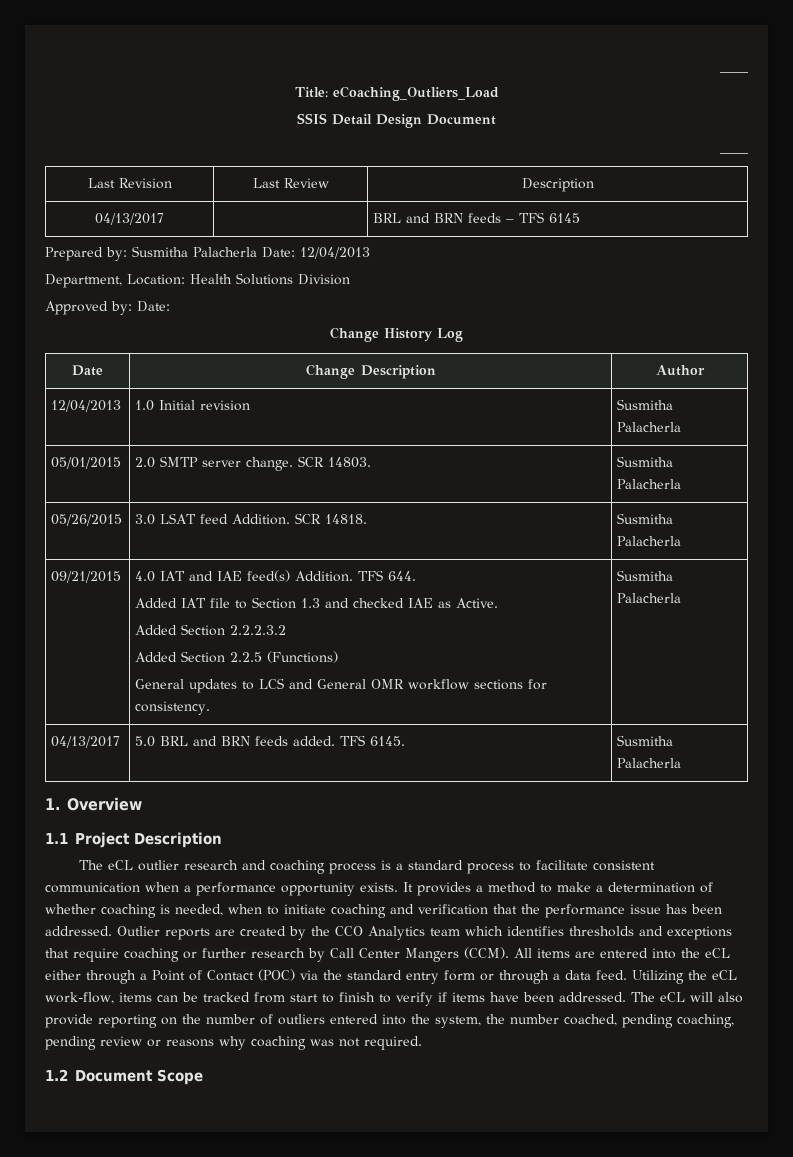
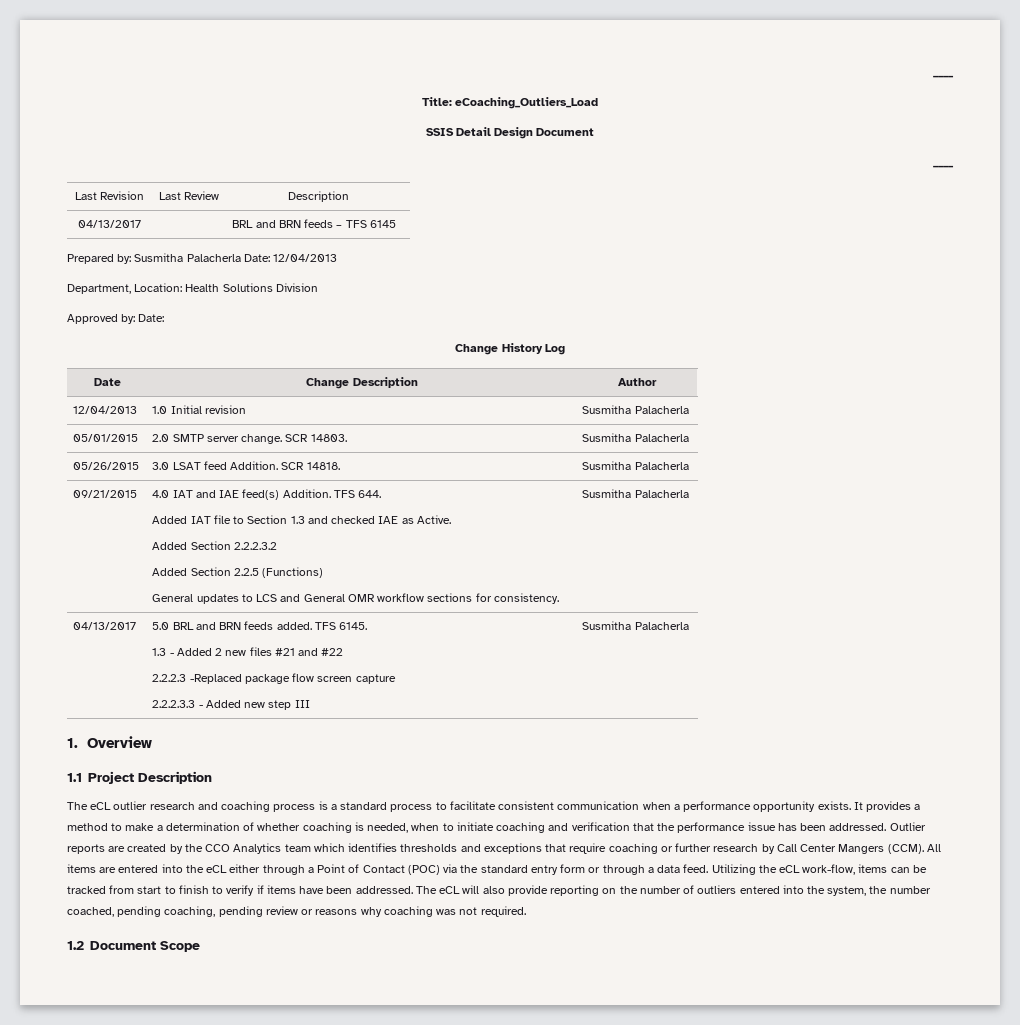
(406, 741) none -> [152,647,344,656] [152,673,396,684] [152,700,310,710] // 1.3 - Added 2 new files #21 and #22 // 2.2.2.3 -Replaced package flow screen capture // 2.2.2.3.3 - Added new step III

